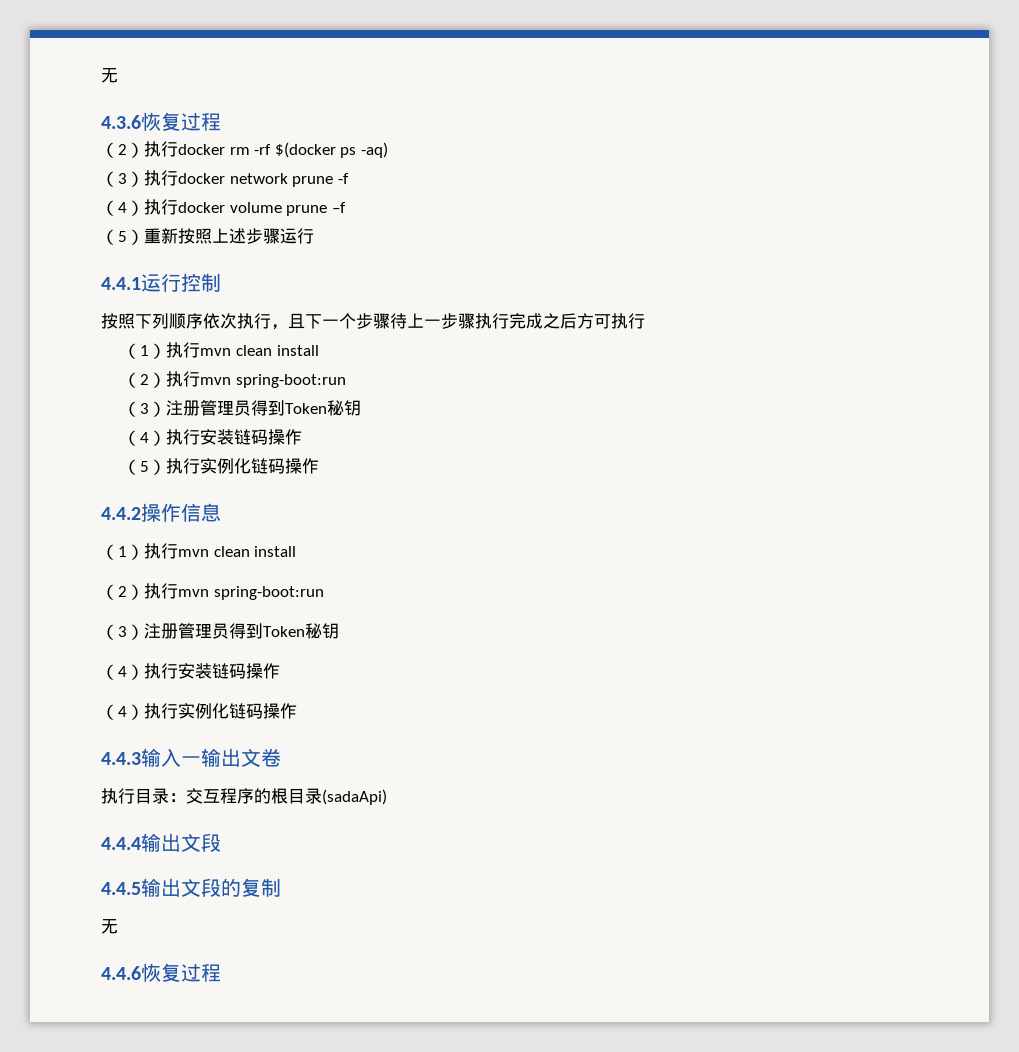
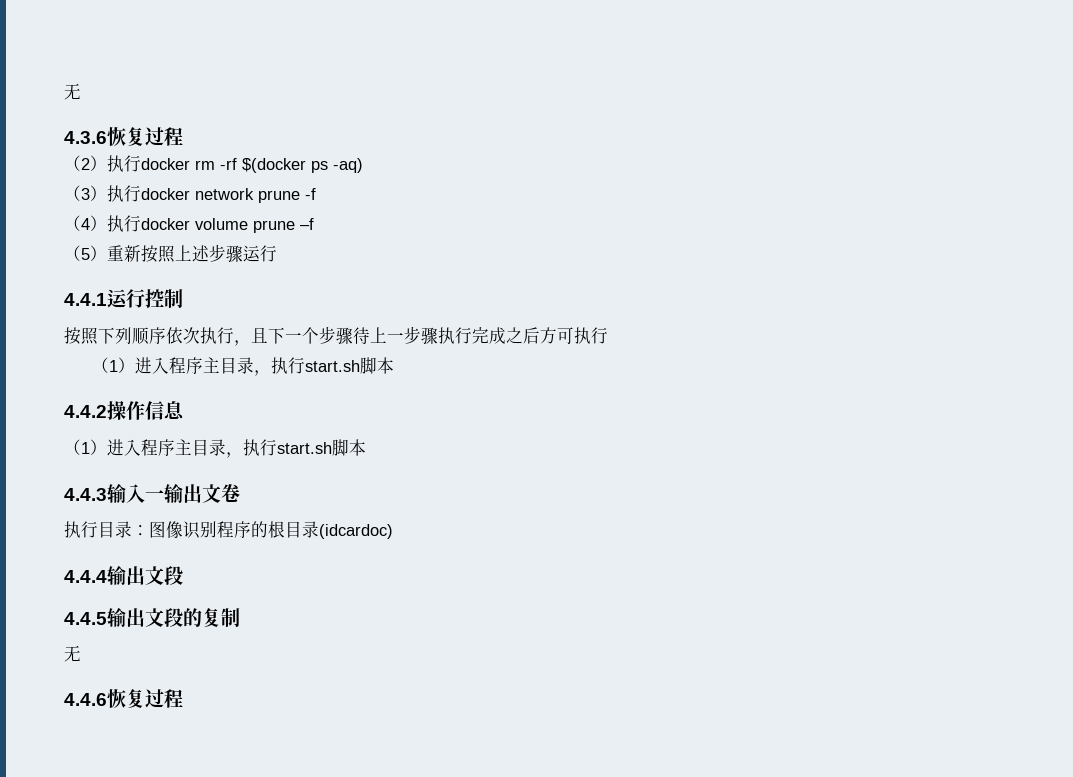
[166,342,319,358] [123,371,346,388] [123,400,362,417] [123,429,303,446] [123,458,320,475] 执行mvn clean install // （2）执行mvn spring-boot:run // （3）注册管理员得到Token秘钥 // （4）执行安装链码操作 // （5）执行实例化链码操作 -> [135,357,395,376] 进入程序主目录，执行start.sh脚本
[144,543,297,559] [101,583,324,600] [101,623,339,640] [101,663,280,680] [101,703,297,720] 执行mvn clean install // （2）执行mvn spring-boot:run // （3）注册管理员得到Token秘钥 // （4）执行安装链码操作 // （4）执行实例化链码操作 -> [107,439,366,458] 进入程序主目录，执行start.sh脚本
[186,788,220,804] 交互 -> [149,521,217,539] 图像识别
[322,789,387,805] (sadaApi) -> [319,524,393,539] (idcardoc)

